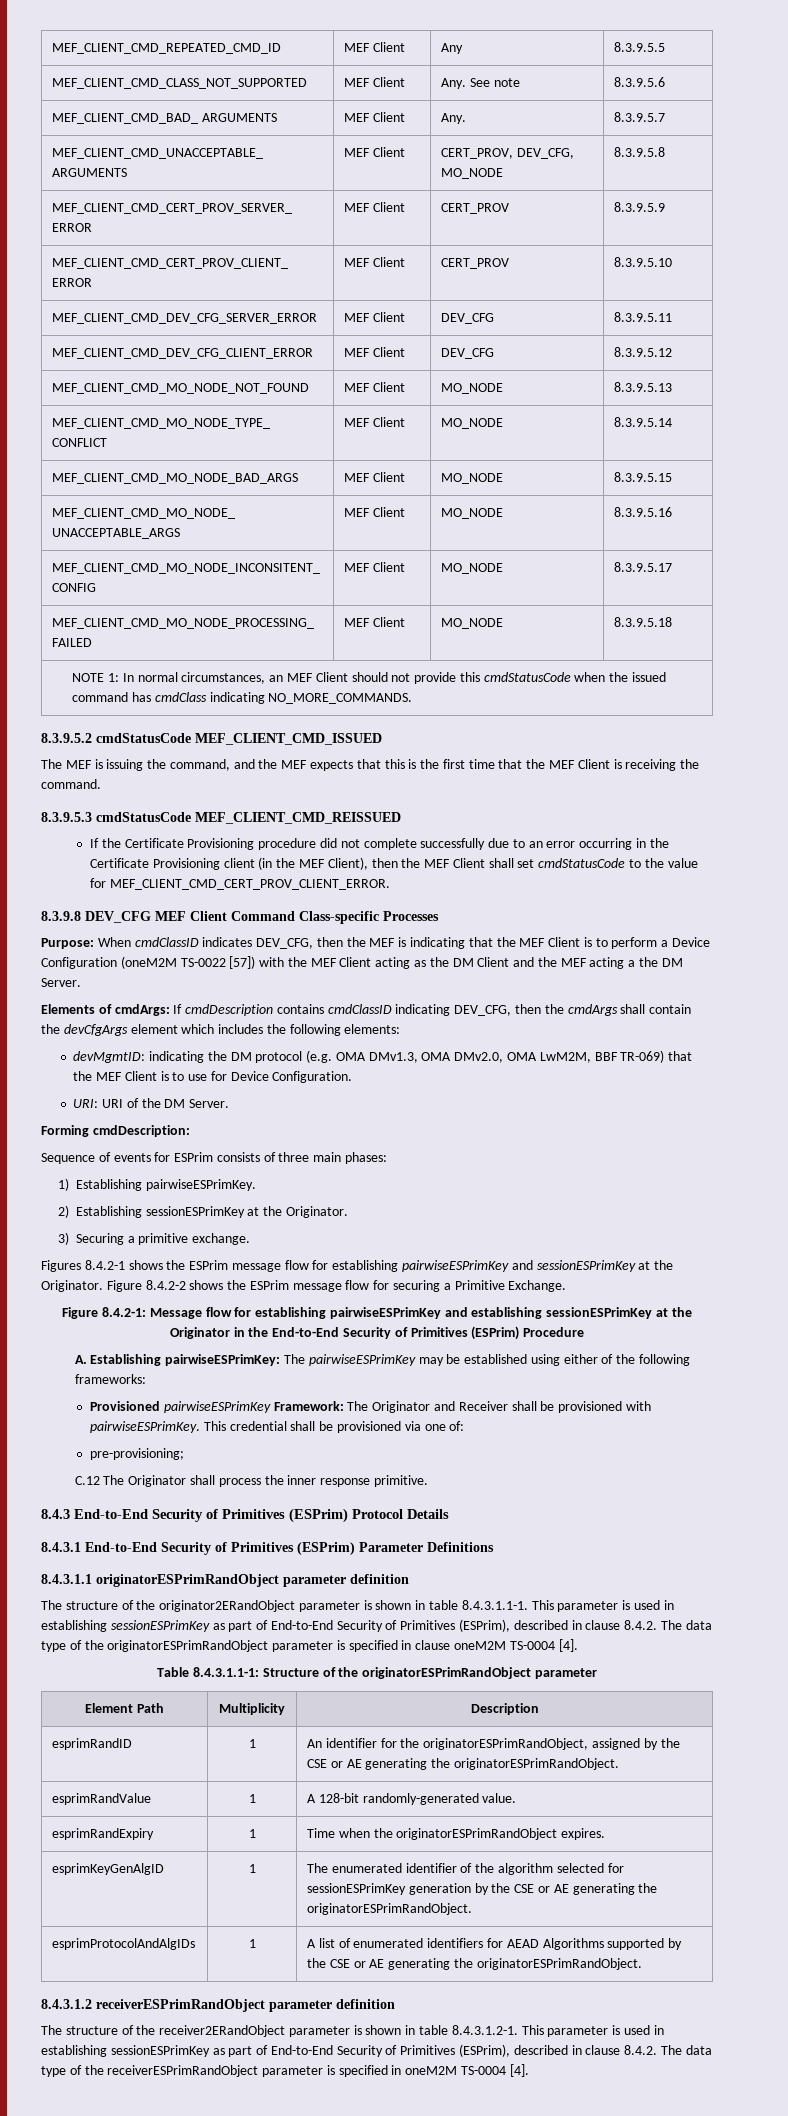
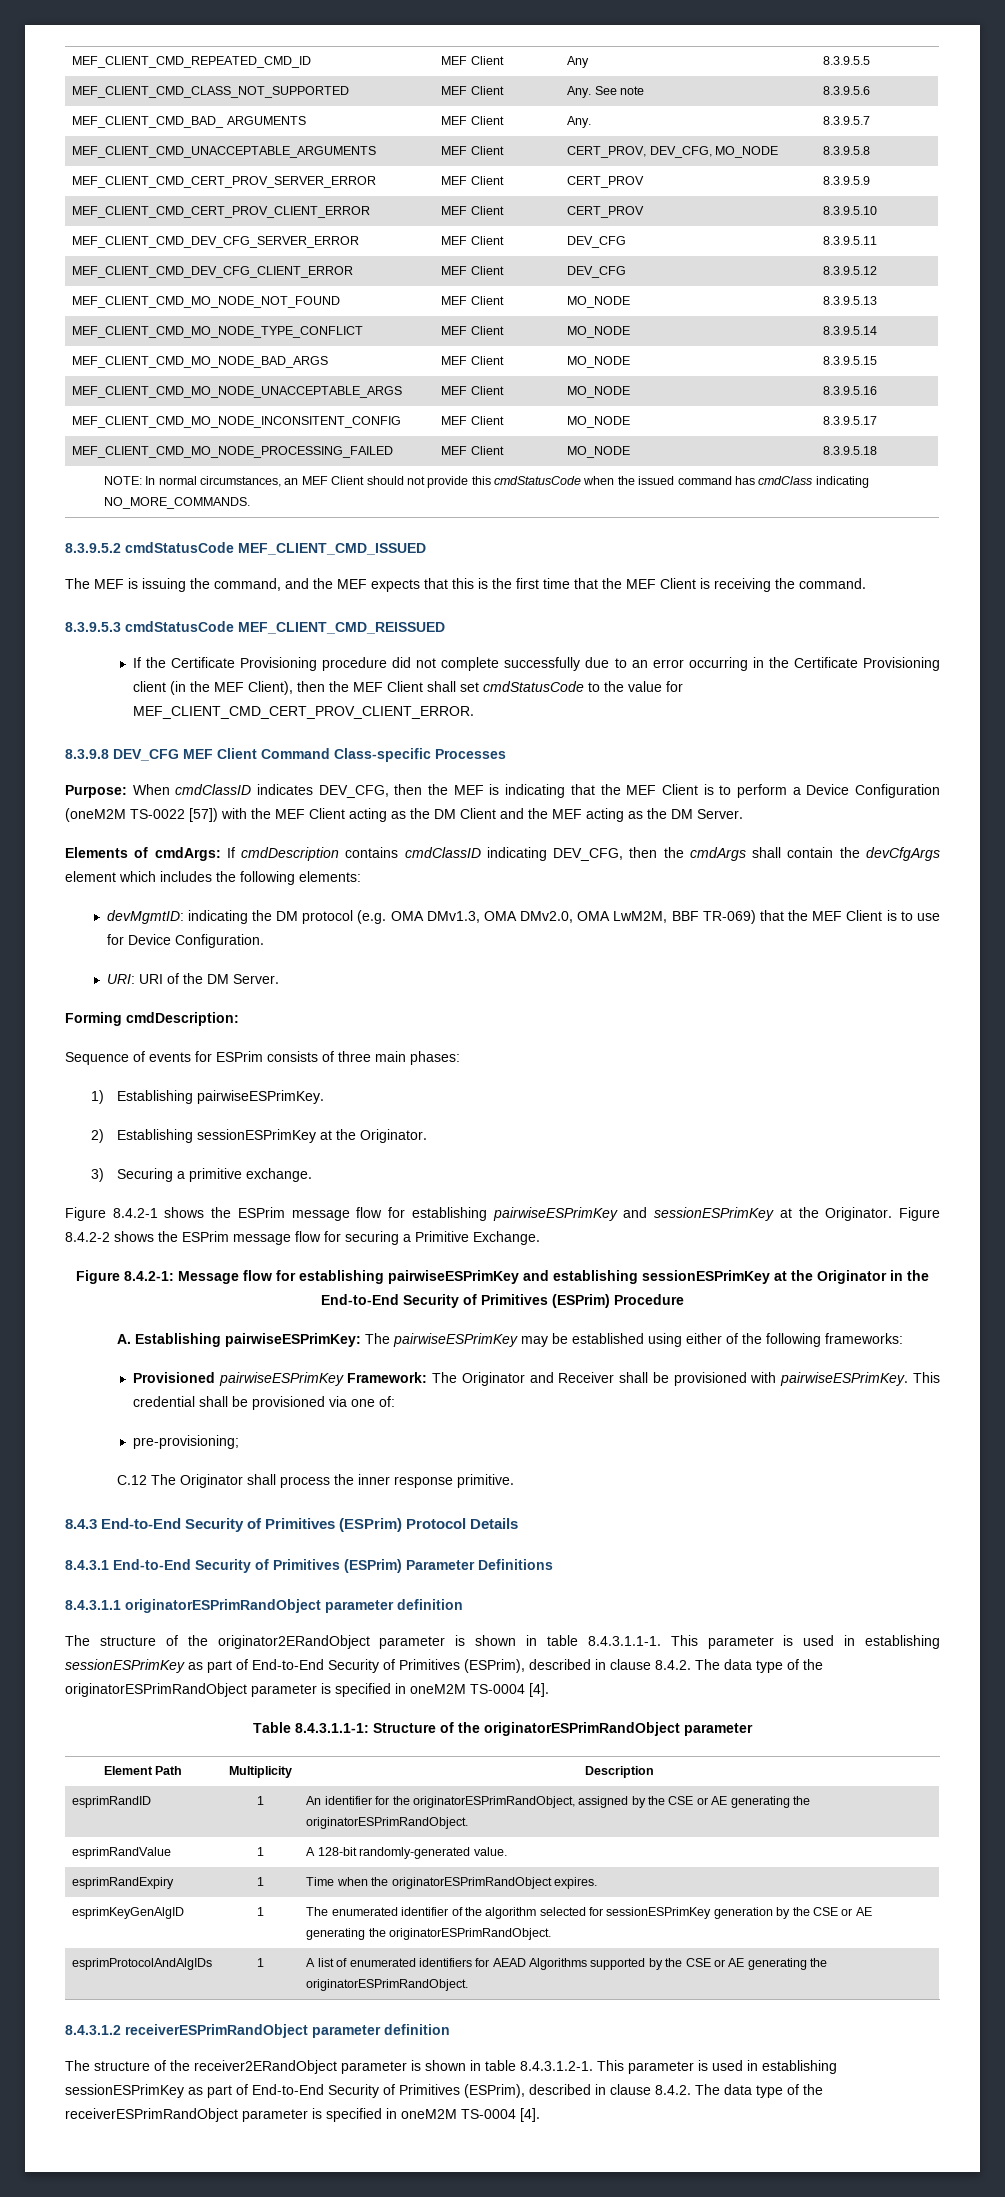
[72,673,120,682] NOTE 1: -> [103,476,142,485] NOTE:
[628,960,636,967] a -> [628,811,643,819] as
[41,1260,81,1272] Figures -> [65,1207,106,1221] Figure
[415,1640,451,1650] clause -> (406, 1688) none

